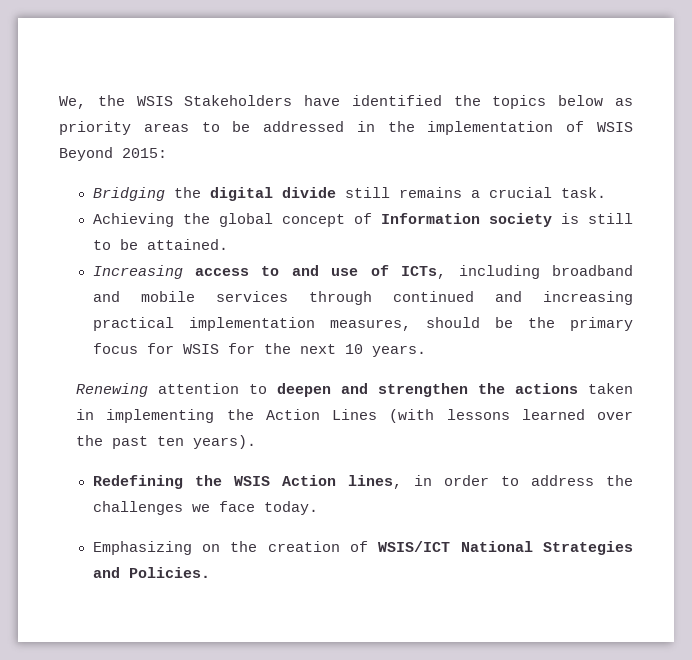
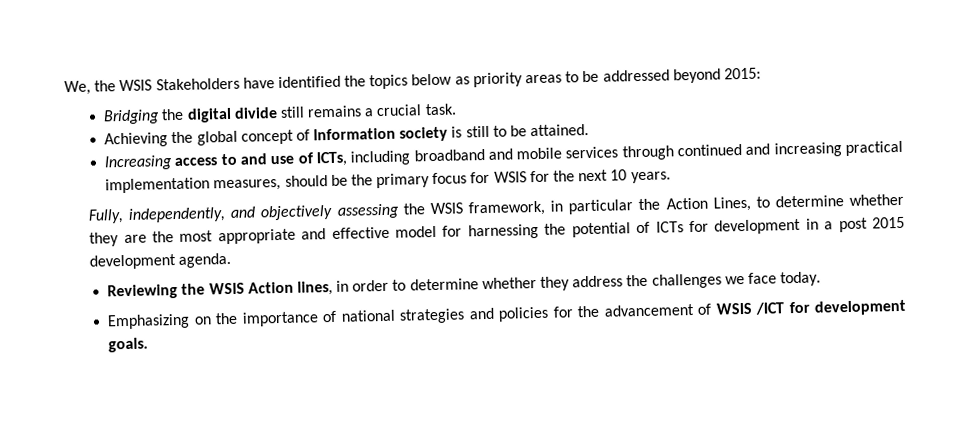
[356,121,633,135] [59,147,113,161] in the implementation of WSIS Beyond -> [672,68,721,84] beyond
[76,383,633,397] [76,409,633,423] [76,435,257,449] [92,475,183,489] Renewing attention to deepen and strengthen the actions taken in implementing the Action Lines (with lessons learned over the past ten years). // Redefining -> [88,193,904,224] [89,216,905,247] [89,252,232,270] [107,283,179,300] Fully, independently, and objectively assessing the WSIS framework, in particular the Action Lines, to determine whether they are the most appropriate and effective model for harnessing the potential of ICTs for development in a post 2015 development agenda. // Reviewing
(519, 481) none -> [409,276,570,291] determine whether they
[267,541,634,555] [92,567,210,578] creation of WSIS/ICT National Strategies and Policies. -> [241,299,906,327] [108,337,149,353] importance of national strategies and policies for the advancement of WSIS /ICT for development goals.

